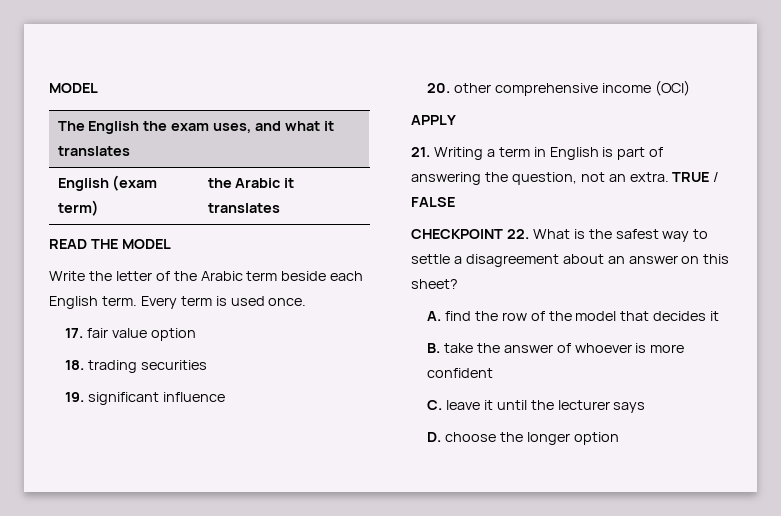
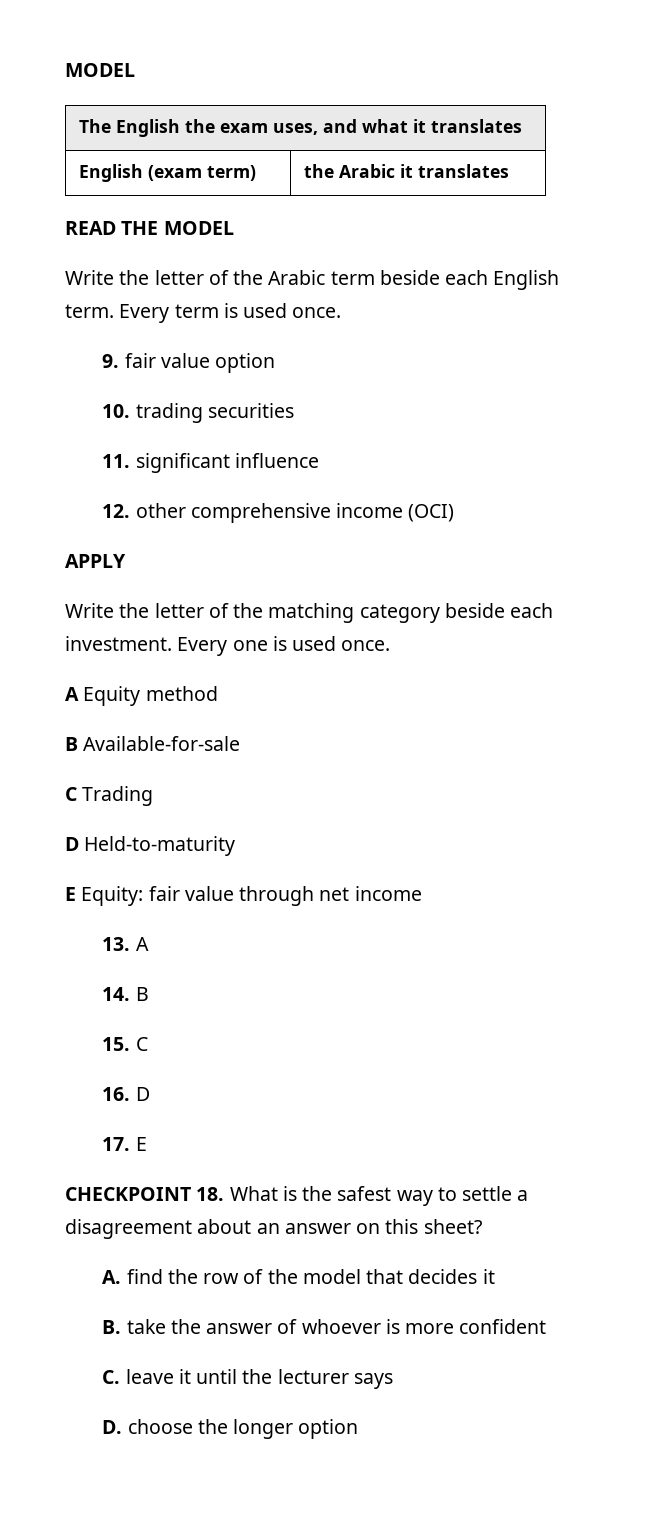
[64,328,83,338] 17. -> [102,354,120,368] 9.
[64,360,84,370] 18. -> [102,404,131,418] 10.
[64,392,84,402] 19. -> [102,454,131,468] 11.
[426,83,450,93] 20. -> [102,504,131,518] 12.
[411,147,664,160] [411,172,720,185] [411,197,455,207] 21. Writing a term in English is part of answering the question, not an extra. TRUE / FALSE -> [65,603,554,623] [65,636,391,656] [65,686,218,706] [65,736,241,751] [65,786,154,806] [65,836,236,856] [65,886,422,906] [102,937,149,951] [102,987,149,1001] [102,1037,148,1051] [102,1087,150,1101] [102,1137,147,1151] Write the letter of the matching category beside each investment. Every one is used once. // A Equity method // B Available-for-sale // C Trading // D Held-to-maturity // E Equity: fair value through net income // 13. A // 14. B // 15. C // 16. D // 17. E
[506,229,529,239] 22. -> [196,1187,225,1201] 18.

